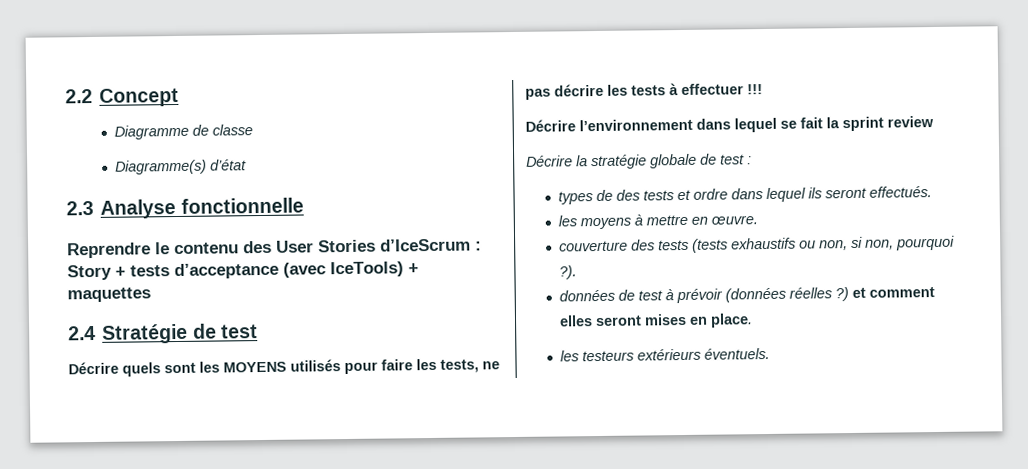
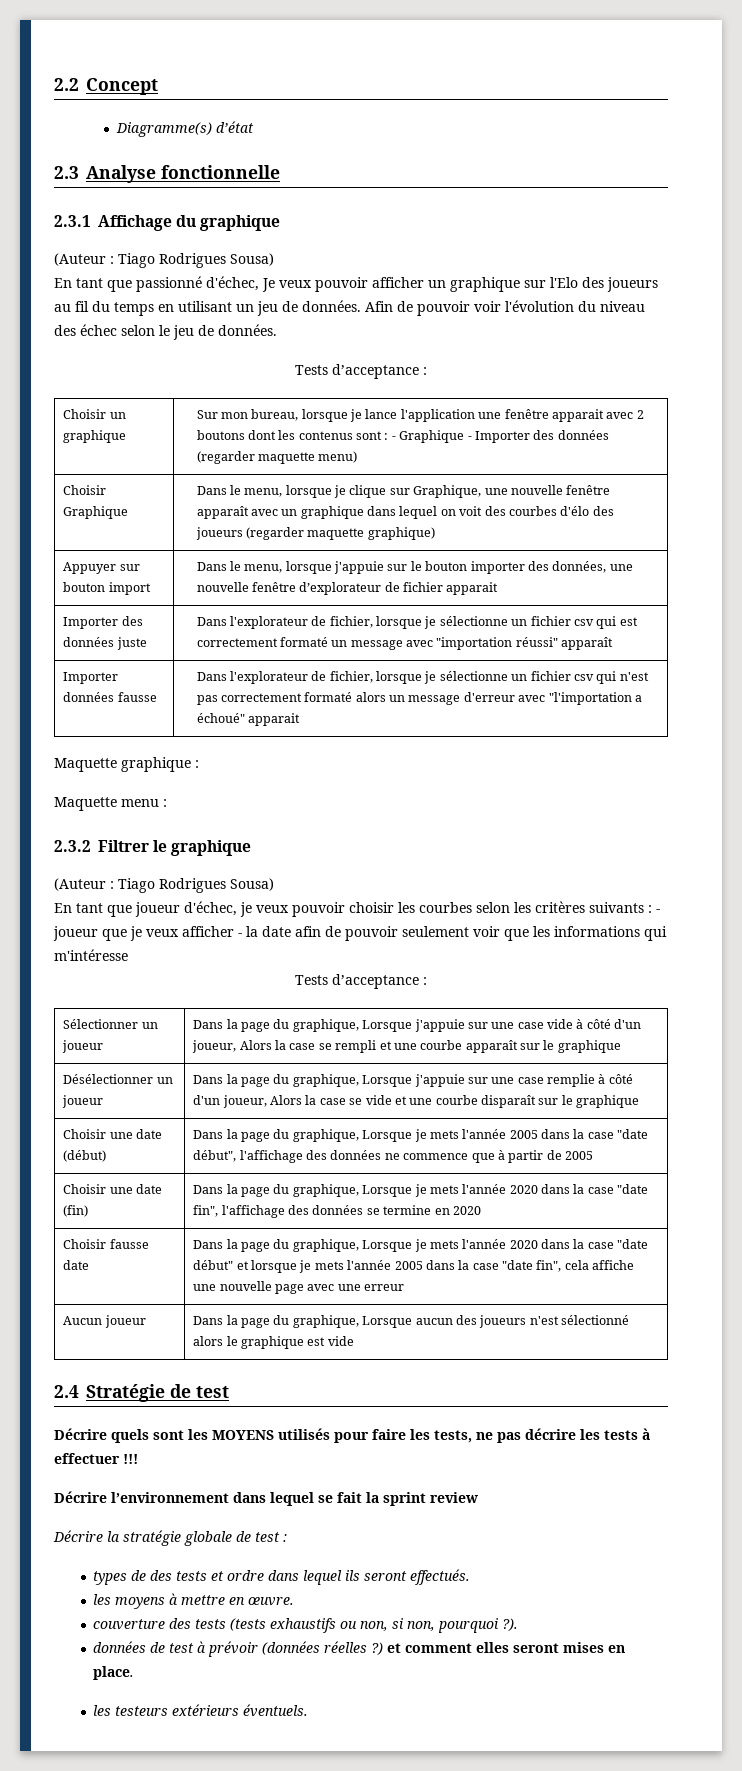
[113,124,253,140] // Diagramme de classe -> (158, 86) none
[67,238,482,259] [67,261,419,281] [67,287,151,303] Reprendre le contenu des User Stories d’IceScrum : Story + tests d’acceptance (avec IceTools) + maquettes -> [54,215,281,231] [54,253,274,268] [54,276,658,292] [54,300,645,316] [54,324,277,340] [295,364,427,379] [63,409,126,419] [63,430,127,443] [196,409,644,422] [196,430,609,443] [196,451,358,464] [63,485,107,495] [63,506,129,519] [196,485,611,498] [196,506,614,519] [195,527,435,540] [63,562,140,574] [63,582,151,595] [196,561,633,574] [196,582,499,595] [63,616,143,629] [63,637,147,650] [196,616,638,629] [196,637,614,650] [63,672,119,684] [63,692,157,702] [196,671,649,684] [196,692,642,705] [196,713,300,726] [54,757,199,772] [54,797,167,811] [54,840,252,856] [54,878,274,893] [54,901,660,917] [53,926,667,941] [54,949,128,961] [295,974,427,989] [63,1019,158,1029] [62,1040,104,1053] [193,1019,642,1032] [192,1040,621,1053] [63,1074,173,1084] [62,1095,104,1108] [193,1074,633,1087] [193,1095,640,1108] [63,1129,163,1139] [63,1150,107,1162] [193,1129,649,1142] [193,1150,594,1163] [63,1184,163,1194] [63,1205,89,1217] [193,1184,649,1197] [193,1205,481,1218] [63,1239,149,1249] [63,1260,90,1270] [193,1239,649,1252] [193,1260,635,1273] [193,1281,405,1294] [63,1315,146,1328] [193,1315,630,1328] [193,1336,354,1349] 2.3.1 Affichage du graphique // (Auteur : Tiago Rodrigues Sousa) // En tant que passionné d'échec, Je veux pouvoir afficher un graphique sur l'Elo des joueurs au fil du temps en utilisant un jeu de données. Afin de pouvoir voir l'évolution du niveau des échec selon le jeu de données. // Tests d’acceptance : // Choisir un graphique | Sur mon bureau, lorsque je lance l'application une fenêtre apparait avec 2 boutons dont les contenus sont : - Graphique - Importer des données (regarder maquette menu) // Choisir Graphique | Dans le menu, lorsque je clique sur Graphique, une nouvelle fenêtre apparaît avec un graphique dans lequel on voit des courbes d'élo des joueurs (regarder maquette graphique) // Appuyer sur bouton import | Dans le menu, lorsque j'appuie sur le bouton importer des données, une nouvelle fenêtre d’explorateur de fichier apparait // Importer des données juste | Dans l'explorateur de fichier, lorsque je sélectionne un fichier csv qui est correctement formaté un message avec "importation réussi" apparaît // Importer données fausse | Dans l'explorateur de fichier, lorsque je sélectionne un fichier csv qui n'est pas correctement formaté alors un message d'erreur avec "l'importation a échoué" apparait // Maquette graphique : // Maquette menu : // 2.3.2 Filtrer le graphique // (Auteur : Tiago Rodrigues Sousa) // En tant que joueur d'échec, je veux pouvoir choisir les courbes selon les critères suivants : - joueur que je veux afficher - la date afin de pouvoir seulement voir que les informations qui m'intéresse // Tests d’acceptance : // Sélectionner un joueur | Dans la page du graphique, Lorsque j'appuie sur une case vide à côté d'un joueur, Alors la case se rempli et une courbe apparaît sur le graphique // Désélectionner un joueur | Dans la page du graphique, Lorsque j'appuie sur une case remplie à côté d'un joueur, Alors la case se vide et une courbe disparaît sur le graphique // Choisir une date (début) | Dans la page du graphique, Lorsque je mets l'année 2005 dans la case "date début", l'affichage des données ne commence que à partir de 2005 // Choisir une date (fin) | Dans la page du graphique, Lorsque je mets l'année 2020 dans la case "date fin", l'affichage des données se termine en 2020 // Choisir fausse date | Dans la page du graphique, Lorsque je mets l'année 2020 dans la case "date début" et lorsque je mets l'année 2005 dans la case "date fin", cela affiche une nouvelle page avec une erreur // Aucun joueur | Dans la page du graphique, Lorsque aucun des joueurs n'est sélectionné alors le graphique est vide

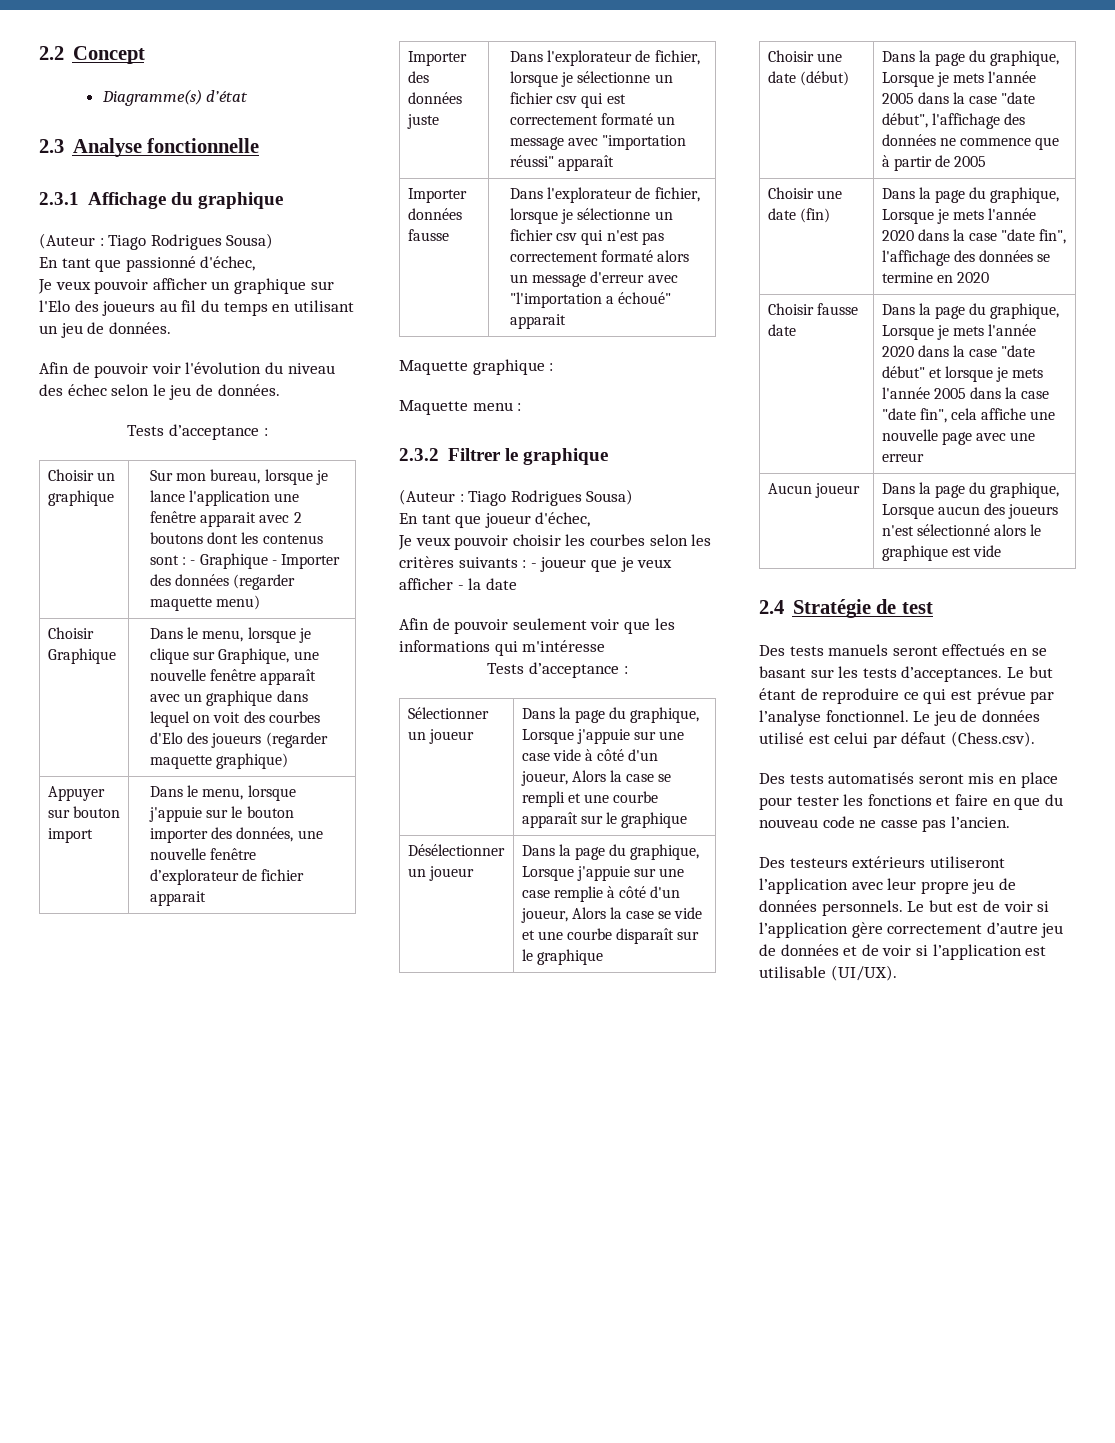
(259, 283) none -> (256, 263) //
(361, 306) none -> (171, 328) //
[560,506,590,516] d'élo -> [150,732,184,744] d'Elo
[240,902,252,917] je -> [398,535,412,550] // Je
[295,926,321,937] afin -> [399,618,429,630] // Afin
[54,1428,650,1443] [54,1453,138,1464] [54,1491,478,1506] [53,1530,287,1546] [93,1569,471,1585] [93,1593,295,1609] [93,1618,519,1633] [93,1641,626,1657] [93,1666,135,1680] [93,1704,309,1717] Décrire quels sont les MOYENS utilisés pour faire les tests, ne pas décrire les tests à effectuer !!! // Décrire l’environnement dans lequel se fait la sprint review // Décrire la stratégie globale de test : // types de des tests et ordre dans lequel ils seront effectués. // les moyens à mettre en œuvre. // couverture des tests (tests exhaustifs ou non, si non, pourquoi ?). // données de test à prévoir (données réelles ?) et comment elles seront mises en place. // les testeurs extérieurs éventuels. -> [759,644,1047,656] [759,666,1053,682] [759,688,1055,704] [759,710,1040,726] [759,731,1035,748] [759,772,1058,788] [759,794,1063,810] [759,816,1010,832] [759,856,1005,868] [759,878,1016,894] [759,900,1050,916] [759,922,1064,938] [759,944,1047,960] [759,965,897,981] Des tests manuels seront effectués en se basant sur les tests d’acceptances. Le but étant de reproduire ce qui est prévue par l’analyse fonctionnel. Le jeu de données utilisé est celui par défaut (Chess.csv). // Des tests automatisés seront mis en place pour tester les fonctions et faire en que du nouveau code ne casse pas l’ancien. // Des testeurs extérieurs utiliseront l’application avec leur propre jeu de données personnels. Le but est de voir si l’application gère correctement d’autre jeu de données et de voir si l’application est utilisable (UI/UX).

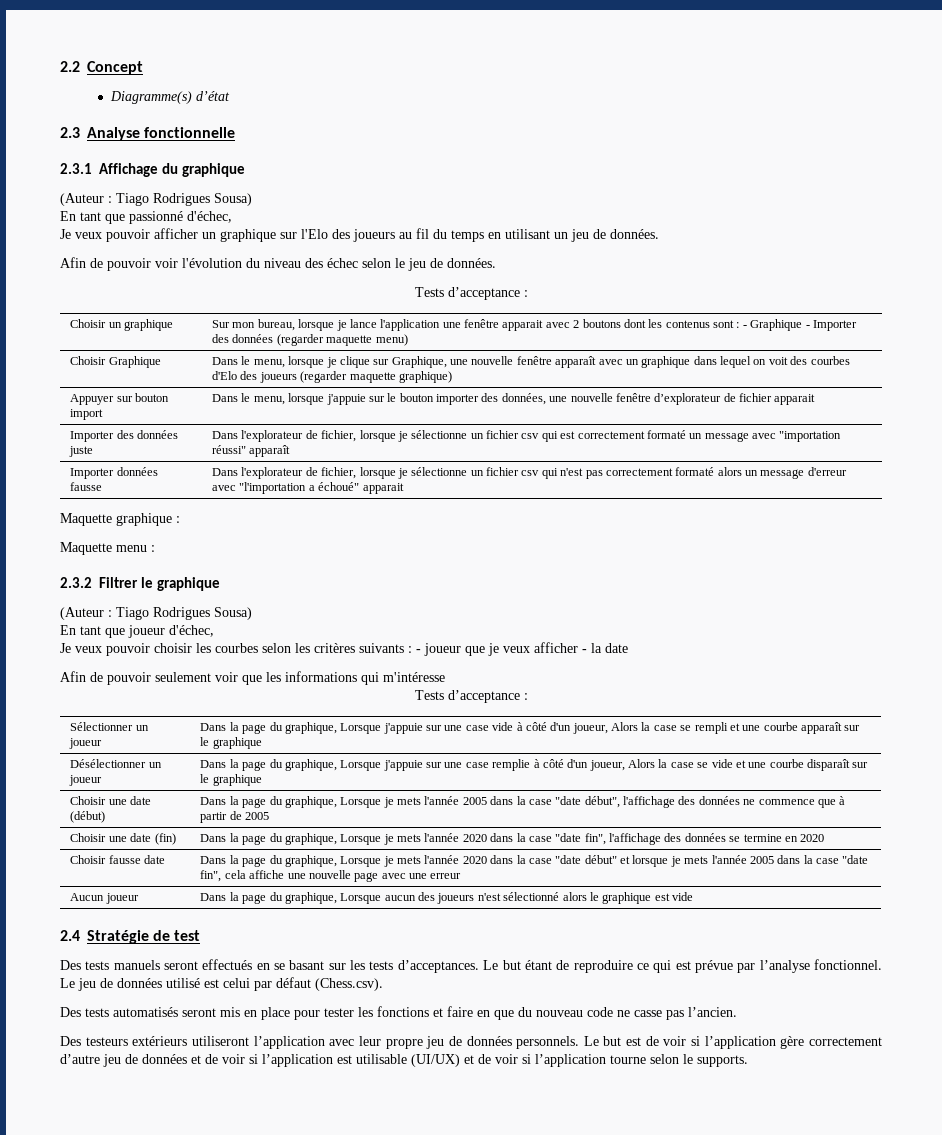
[830,965,897,981] (UI/UX). -> [411,1054,748,1067] (UI/UX) et de voir si l’application tourne selon le supports.

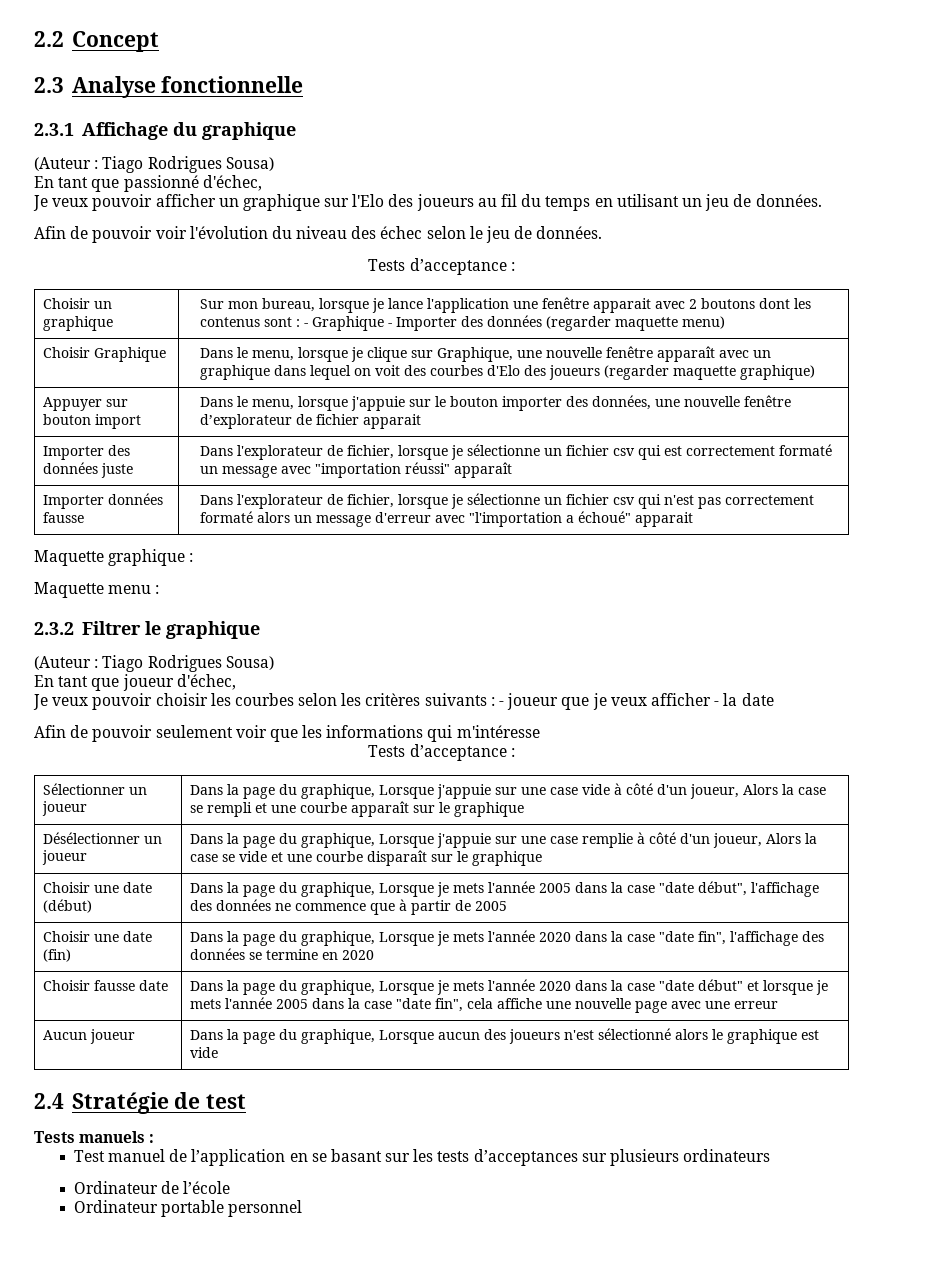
[110,91,231,104] // Diagramme(s) d’état -> (159, 41) none
[60,959,253,970] Des tests manuels seront effectués -> [34,1131,155,1143] [73,1149,286,1166] Tests manuels : // Test manuel de l’application
[397,959,882,973] [60,977,383,991] [60,1006,737,1020] [60,1036,882,1049] [60,1054,748,1067] d’acceptances. Le but étant de reproduire ce qui est prévue par l’analyse fonctionnel. Le jeu de données utilisé est celui par défaut (Chess.csv). // Des tests automatisés seront mis en place pour tester les fonctions et faire en que du nouveau code ne casse pas l’ancien. // Des testeurs extérieurs utiliseront l’application avec leur propre jeu de données personnels. Le but est de voir si l’application gère correctement d’autre jeu de données et de voir si l’application est utilisable (UI/UX) et de voir si l’application tourne selon le supports. -> [473,1149,771,1166] [73,1181,231,1194] [73,1200,303,1217] d’acceptances sur plusieurs ordinateurs // Ordinateur de l’école // Ordinateur portable personnel

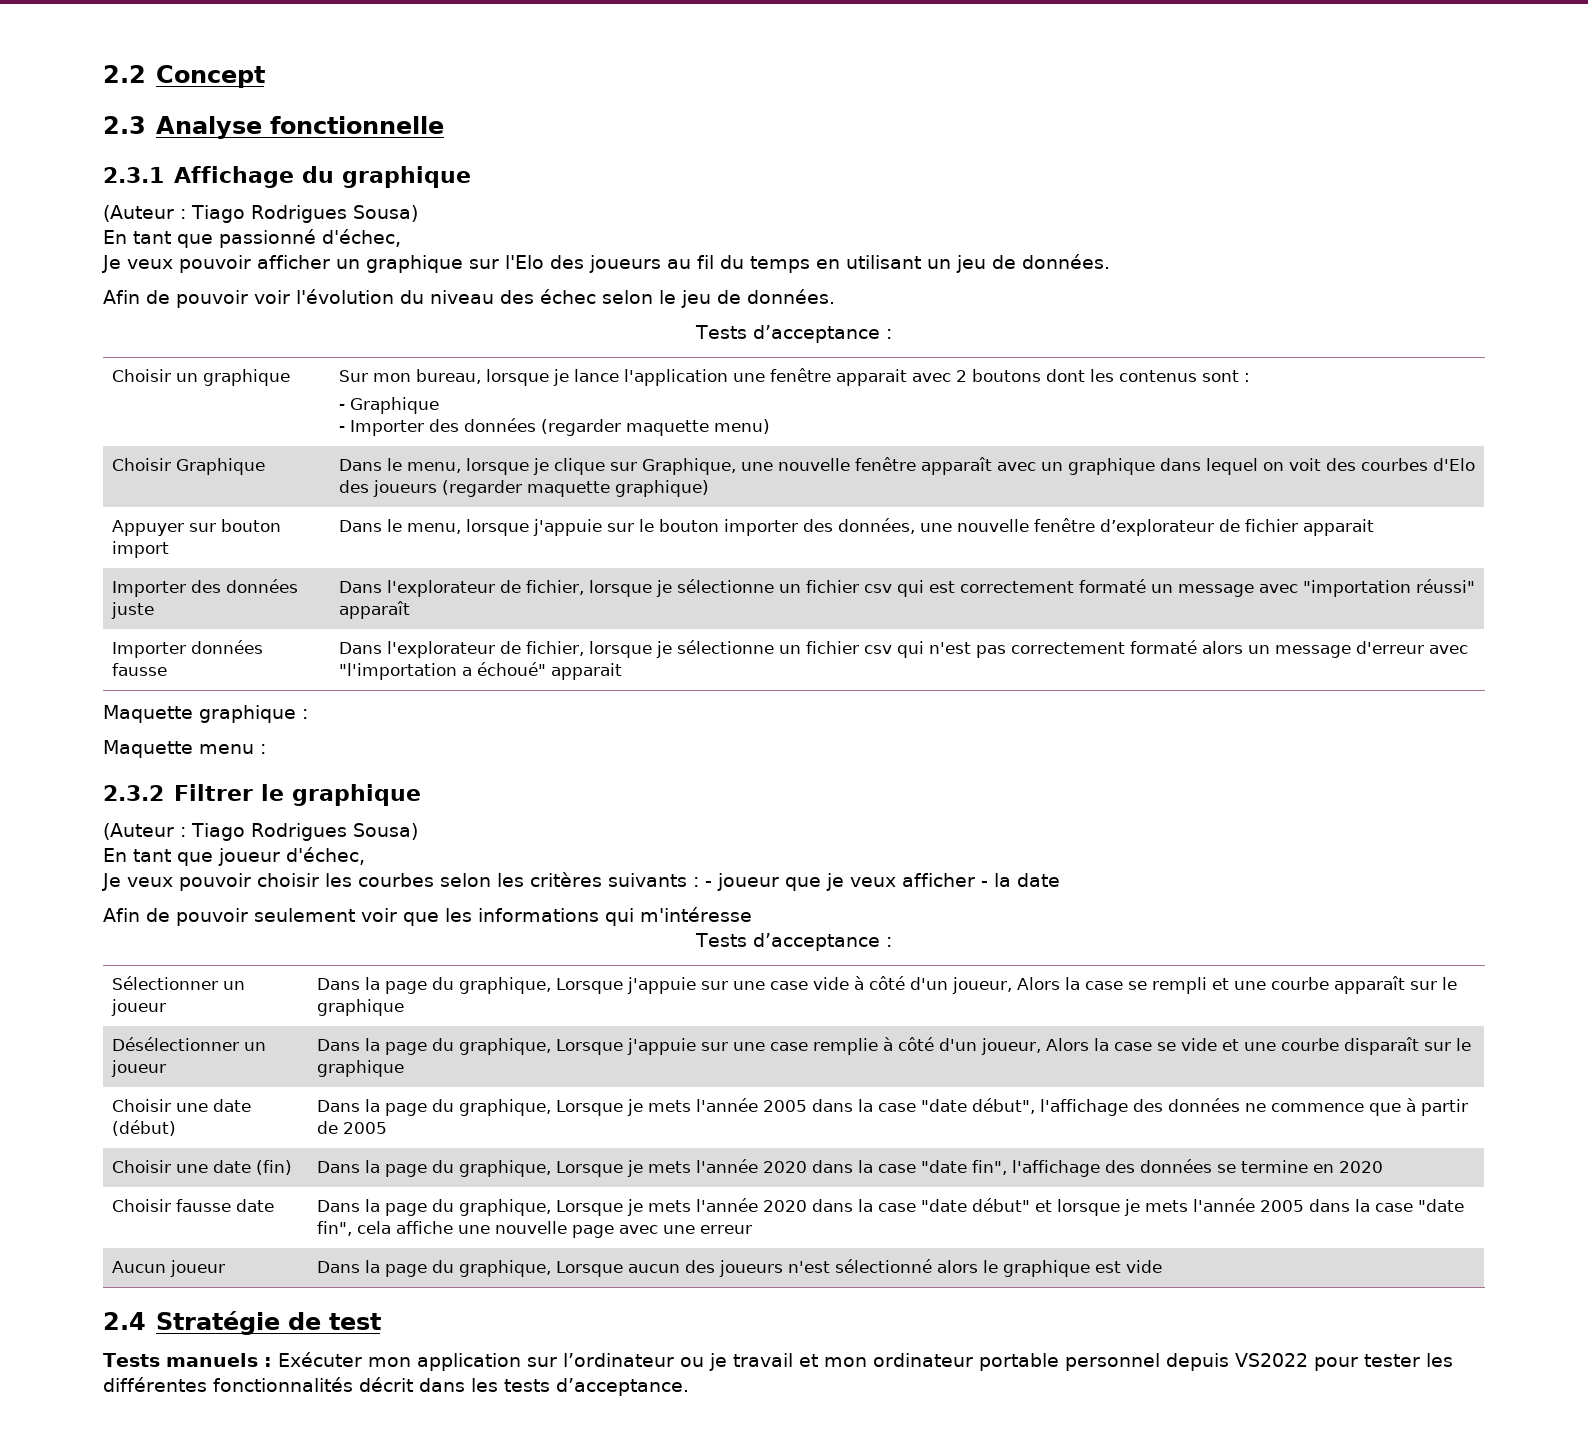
(301, 323) none -> (1250, 377) //
(385, 323) none -> (439, 405) //
[73,1149,771,1166] [73,1181,231,1194] [73,1200,303,1217] // Test manuel de l’application en se basant sur les tests d’acceptances sur plusieurs ordinateurs // Ordinateur de l’école // Ordinateur portable personnel -> [277,1352,1453,1371] [103,1377,689,1396] Exécuter mon application sur l’ordinateur ou je travail et mon ordinateur portable personnel depuis VS2022 pour tester les différentes fonctionnalités décrit dans les tests d’acceptance.

